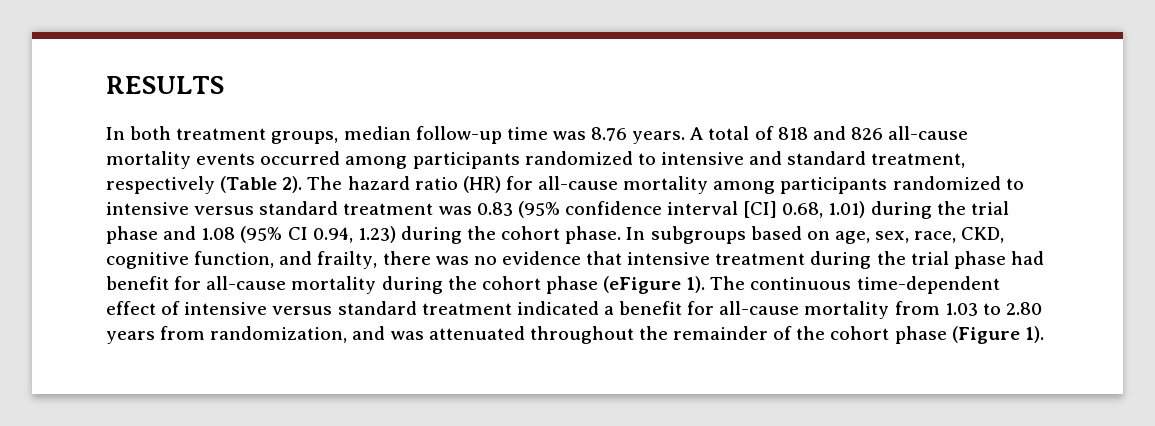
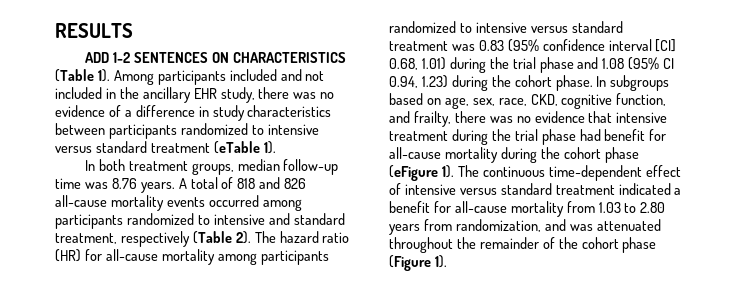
(224, 85) none -> [84,52,346,63] [55,69,325,85] [55,87,335,103] [55,105,332,121] [55,123,319,139] [55,141,276,154] // ADD 1-2 SENTENCES ON CHARACTERISTICS (Table 1). Among participants included and not included in the ancillary EHR study, there was no evidence of a difference in study characteristics between participants randomized to intensive versus standard treatment (eTable 1).

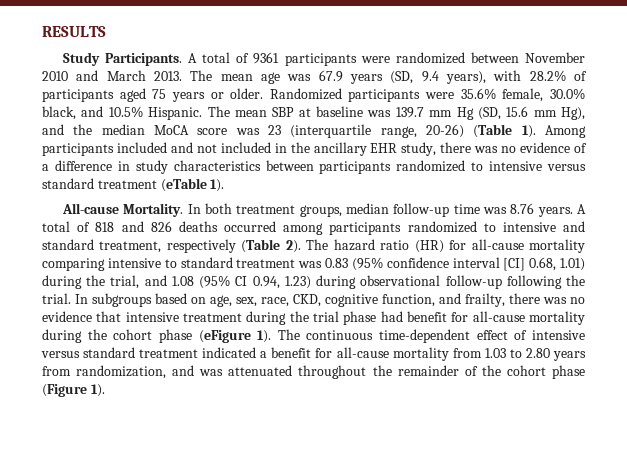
[84,52,346,63] ADD 1-2 SENTENCES ON CHARACTERISTICS -> [62,52,585,66] [42,70,587,84] [42,88,585,102] [42,106,585,120] [42,124,464,138] Study Participants. A total of 9361 participants were randomized between November 2010 and March 2013. The mean age was 67.9 years (SD, 9.4 years), with 28.2% of participants aged 75 years or older. Randomized participants were 35.6% female, 30.0% black, and 10.5% Hispanic. The mean SBP at baseline was 139.7 mm Hg (SD, 15.6 mm Hg), and the median MoCA score was 23 (interquartile range, 20-26)
(276, 147) none -> [61,203,184,217] All-cause Mortality.
[55,195,205,211] all-cause mortality events -> [178,221,218,232] deaths
[217,250,329,265] [389,21,568,33] among participants randomized to intensive versus -> [42,258,177,271] comparing intensive to
[512,57,574,73] trial phase -> [110,275,140,289] trial,
[491,75,593,91] the cohort phase. -> [360,275,585,289] [42,293,71,304] observational follow-up following the trial.

